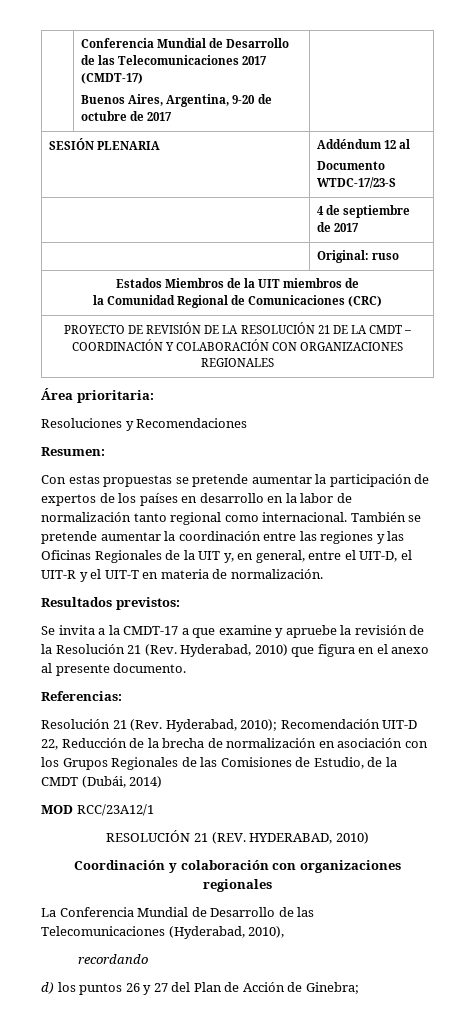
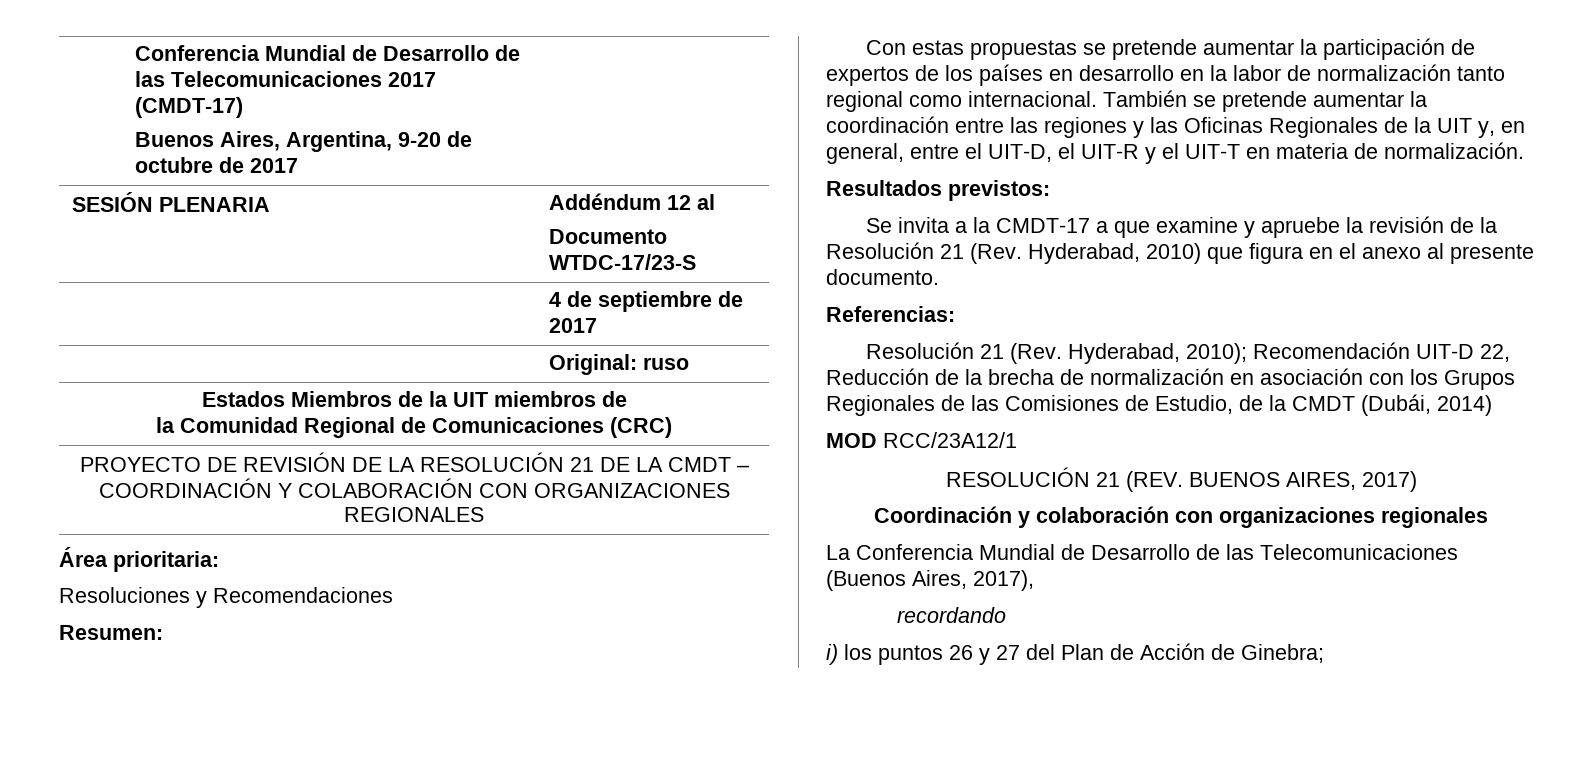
[249,832,369,844] HYDERABAD, 2010) -> [1188,471,1417,492] BUENOS AIRES, 2017)
[168,926,285,939] (Hyderabad, 2010), -> [826,570,1034,591] (Buenos Aires, 2017),
[41,982,54,994] d) -> [826,644,838,665] i)

